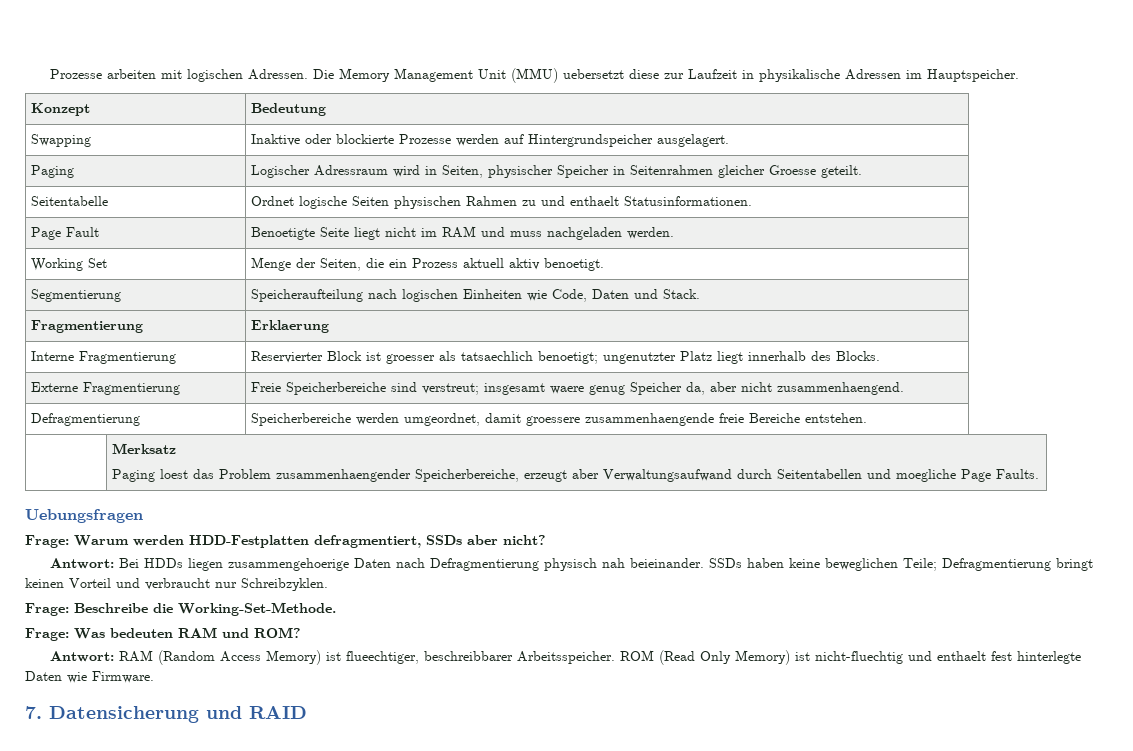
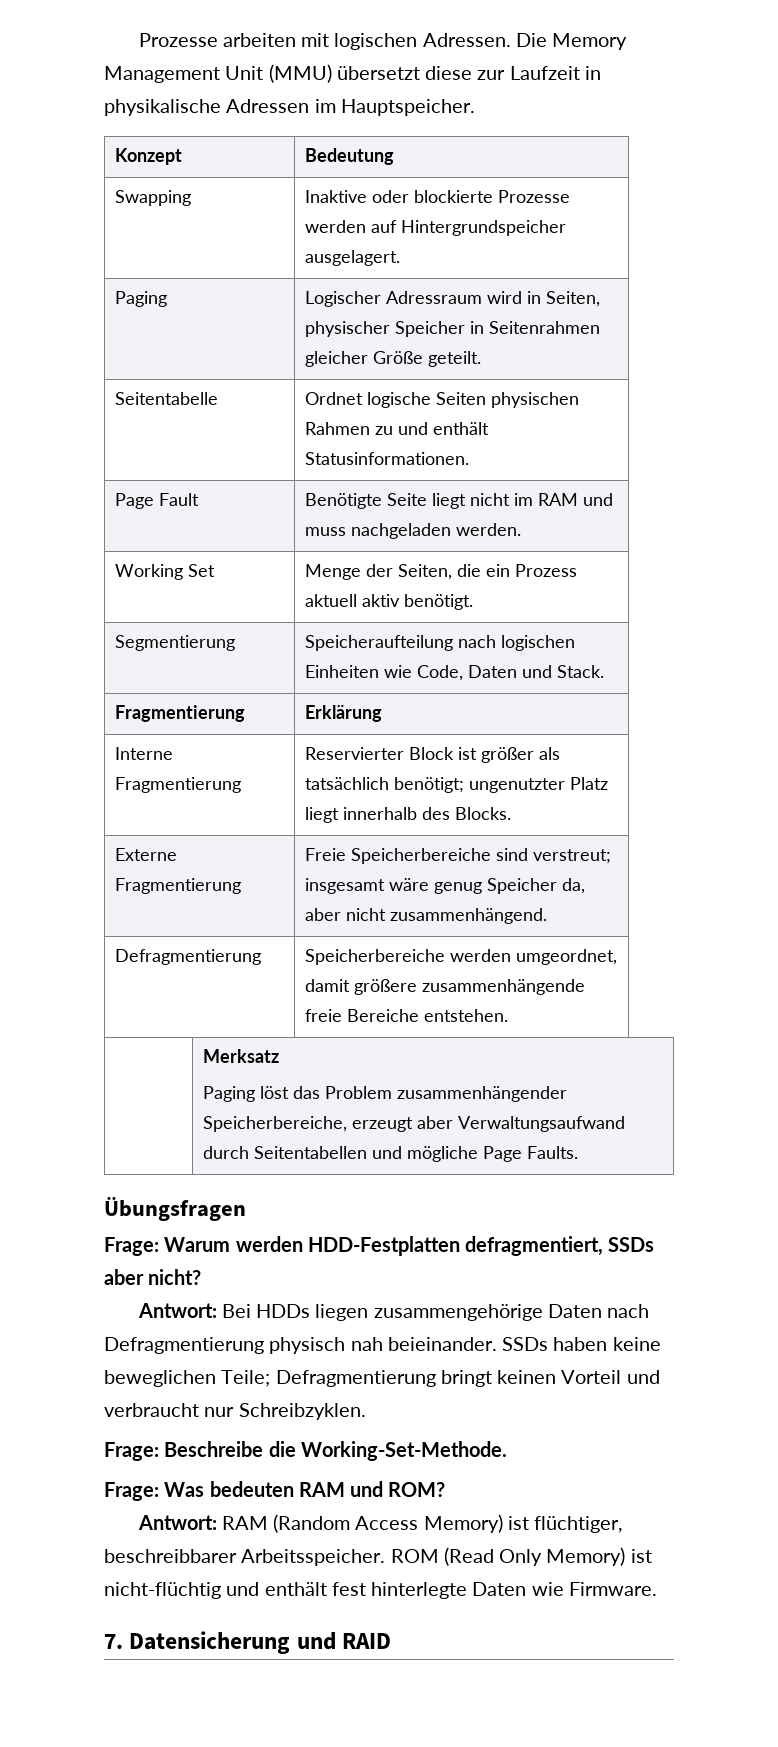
[562,69,624,79] uebersetzt -> [336,66,420,80] übersetzt
[769,165,817,175] Groesse -> [372,351,423,364] Größe
[570,196,620,206] enthaelt -> [432,422,489,435] enthält
[251,227,316,240] Benoetigte -> [304,493,382,509] Benötigte
[544,258,605,271] benoetigt. -> [403,594,473,610] benötigt.
[251,320,330,333] Erklaerung -> [304,705,382,722] Erklärung
[386,351,599,364] groesser als tatsaechlich benoetigt; -> [480,747,560,763] [304,777,464,793] größer als tatsächlich benötigt;
[550,386,585,394] waere -> [388,878,429,891] wäre
[777,382,905,395] zusammenhaengend. -> [389,908,547,924] zusammenhängend.
[526,413,715,426] groessere zusammenhaengende -> [353,979,585,995] größere zusammenhängende
[160,469,189,479] loest -> [259,1086,289,1099] löst
[276,469,412,482] zusammenhaengender -> [396,1086,567,1102] zusammenhängender
[896,469,957,482] moegliche -> [406,1146,478,1162] mögliche
[25,509,143,523] Uebungsfragen -> [104,1196,246,1221] Übungsfragen
[227,558,349,571] zusammengehoerige -> [373,1304,543,1321] zusammengehörige
[345,651,419,664] flueechtiger, -> [534,1516,624,1533] flüchtiger,
[814,651,986,664] nicht-fluechtig und enthaelt -> [104,1582,327,1599] nicht-flüchtig und enthält

